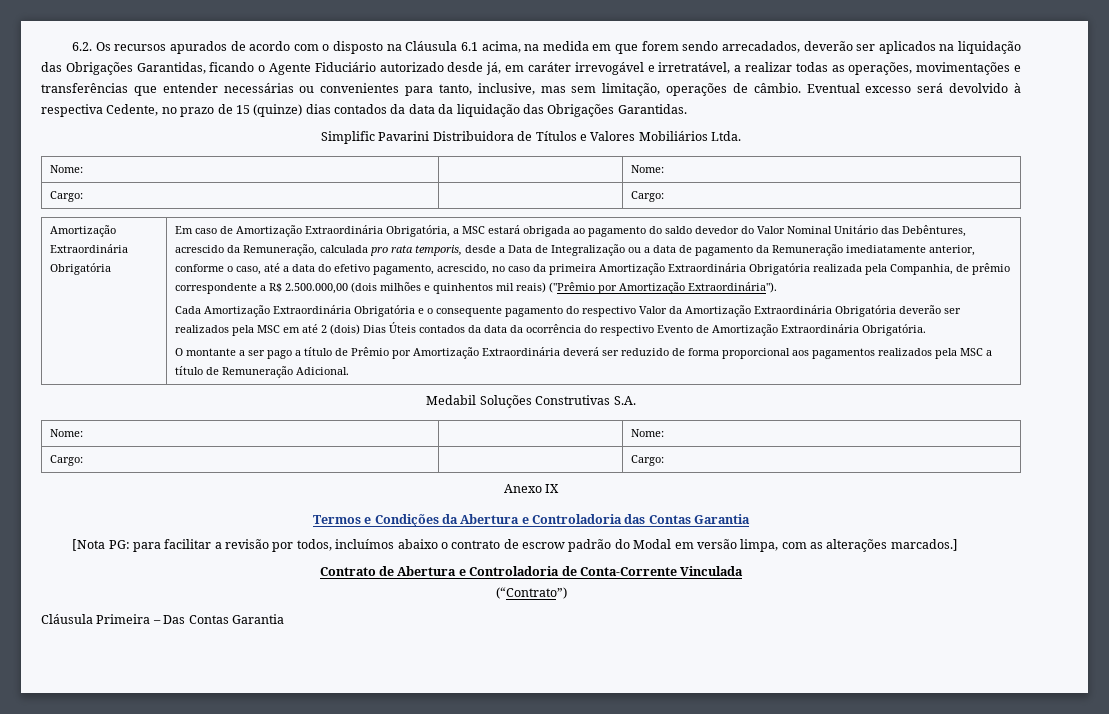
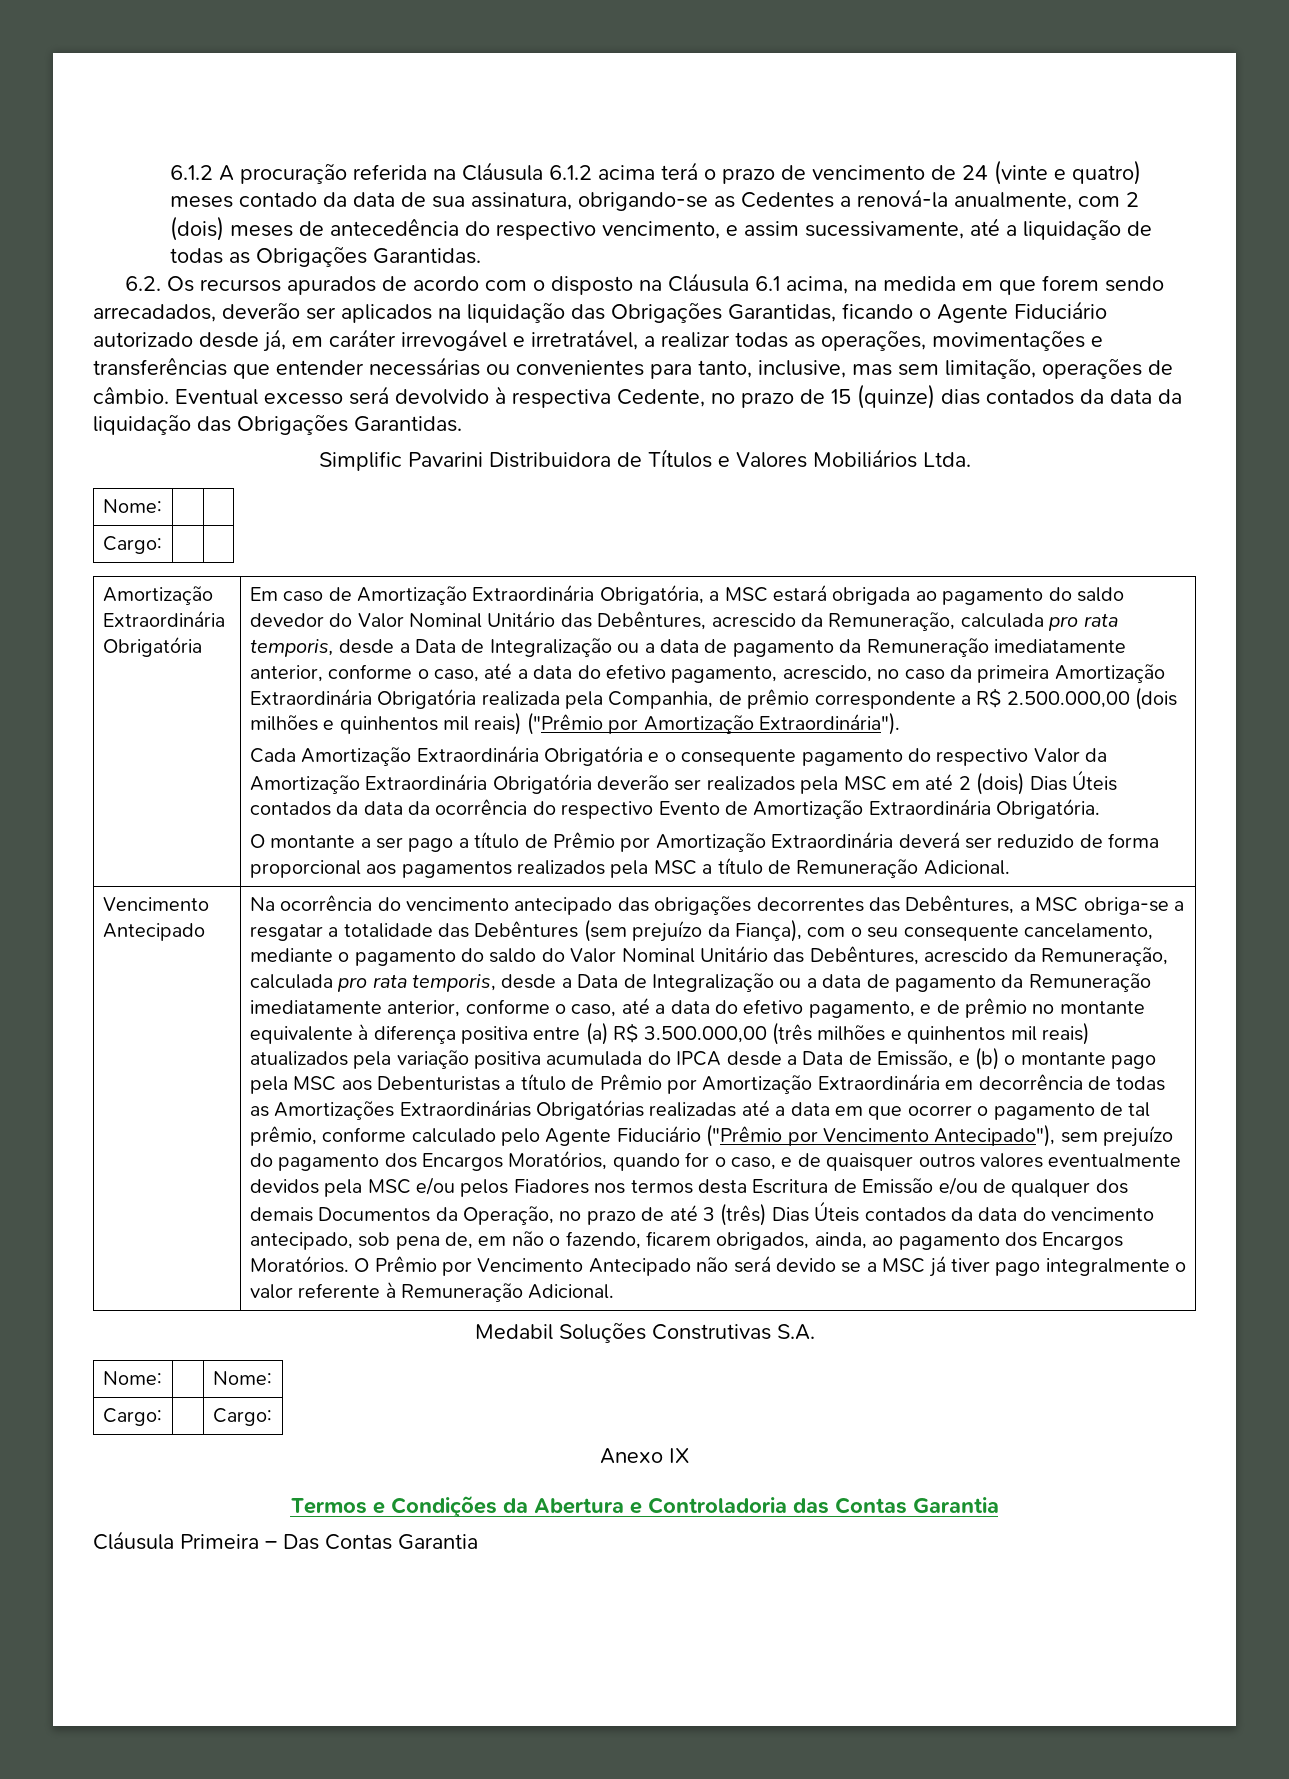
(72, 46) none -> [169,160,1141,185] [169,189,1139,211] [169,216,1152,241] [169,246,481,267] 6.1.2 A procuração referida na Cláusula 6.1.2 acima terá o prazo de vencimento de 24 (vinte e quatro) meses contado da data de sua assinatura, obrigando-se as Cedentes a renová-la anualmente, com 2 (dois) meses de antecedência do respectivo vencimento, e assim sucessivamente, até a liquidação de todas as Obrigações Garantidas. //
[630,165,664,173] [49,191,83,202] [630,191,664,202] Nome: // Cargo: | | Cargo: -> [102,536,162,554] // Cargo: | |
(349, 371) none -> [102,897,209,911] [102,923,205,941] [249,895,1184,915] [249,919,1153,942] [249,946,1168,966] [249,973,1151,992] [249,998,1145,1018] [249,1022,1089,1045] [249,1047,1157,1070] [249,1074,1166,1094] [249,1100,1151,1120] [249,1124,1174,1147] [249,1151,1182,1171] [249,1177,1128,1197] [249,1201,1155,1226] [249,1231,1124,1250] [249,1256,1187,1277] [249,1282,615,1302] // Vencimento Antecipado | Na ocorrência do vencimento antecipado das obrigações decorrentes das Debêntures, a MSC obriga-se a resgatar a totalidade das Debêntures (sem prejuízo da Fiança), com o seu consequente cancelamento, mediante o pagamento do saldo do Valor Nominal Unitário das Debêntures, acrescido da Remuneração, calculada pro rata temporis, desde a Data de Integralização ou a data de pagamento da Remuneração imediatamente anterior, conforme o caso, até a data do efetivo pagamento, e de prêmio no montante equivalente à diferença positiva entre (a) R$ 3.500.000,00 (três milhões e quinhentos mil reais) atualizados pela variação positiva acumulada do IPCA desde a Data de Emissão, e (b) o montante pago pela MSC aos Debenturistas a título de Prêmio por Amortização Extraordinária em decorrência de todas as Amortizações Extraordinárias Obrigatórias realizadas até a data em que ocorrer o pagamento de tal prêmio, conforme calculado pelo Agente Fiduciário ("Prêmio por Vencimento Antecipado"), sem prejuízo do pagamento dos Encargos Moratórios, quando for o caso, e de quaisquer outros valores eventualmente devidos pela MSC e/ou pelos Fiadores nos termos desta Escritura de Emissão e/ou de qualquer dos demais Documentos da Operação, no prazo de até 3 (três) Dias Úteis contados da data do vencimento antecipado, sob pena de, em não o fazendo, ficarem obrigados, ainda, ao pagamento dos Encargos Moratórios. O Prêmio por Vencimento Antecipado não será devido se a MSC já tiver pago integralmente o valor referente à Remuneração Adicional.
[72,539,958,552] [319,566,744,576] [495,587,567,599] // [Nota PG: para facilitar a revisão por todos, incluímos abaixo o contrato de escrow padrão do Modal em versão limpa, com as alterações marcados.] // Contrato de Abertura e Controladoria de Conta-Corrente Vinculada // (“Contrato”) -> (999, 1505) none

